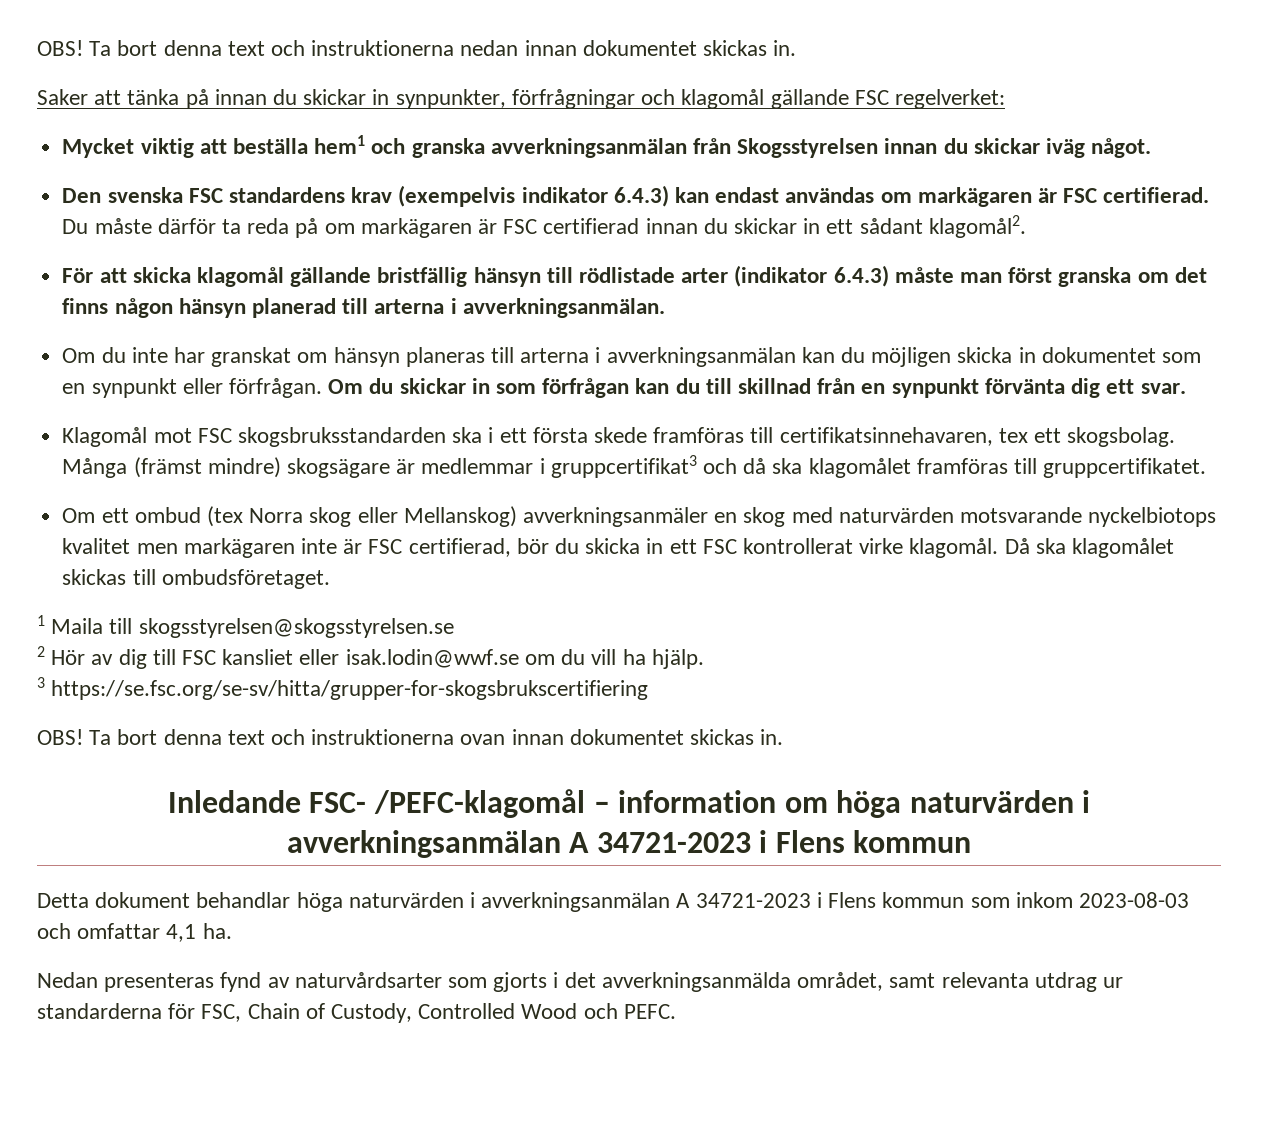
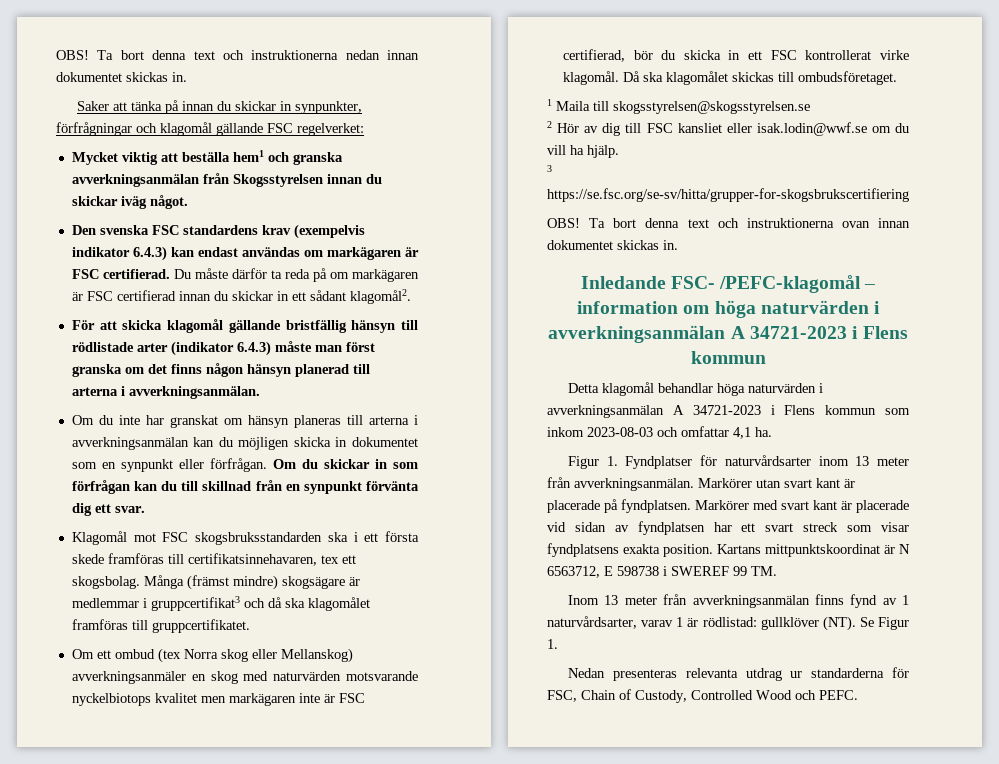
[95,892,191,908] dokument -> [602,382,655,396] klagomål
[37,972,936,992] Nedan presenteras fynd av naturvårdsarter som gjorts i det avverkningsanmälda området, samt -> [568,455,909,469] [547,477,855,491] [547,499,909,513] [547,521,909,535] [547,543,910,557] [547,566,777,578] [568,594,909,608] [547,616,909,631] [547,639,558,649] [568,668,677,681] Figur 1. Fyndplatser för naturvårdsarter inom 13 meter från avverkningsanmälan. Markörer utan svart kant är placerade på fyndplatsen. Markörer med svart kant är placerade vid sidan av fyndplatsen har ett svart streck som visar fyndplatsens exakta position. Kartans mittpunktskoordinat är N 6563712, E 598738 i SWEREF 99 TM. // Inom 13 meter från avverkningsanmälan finns fynd av 1 naturvårdsarter, varav 1 är rödlistad: gullklöver (NT). Se Figur 1. // Nedan presenteras

